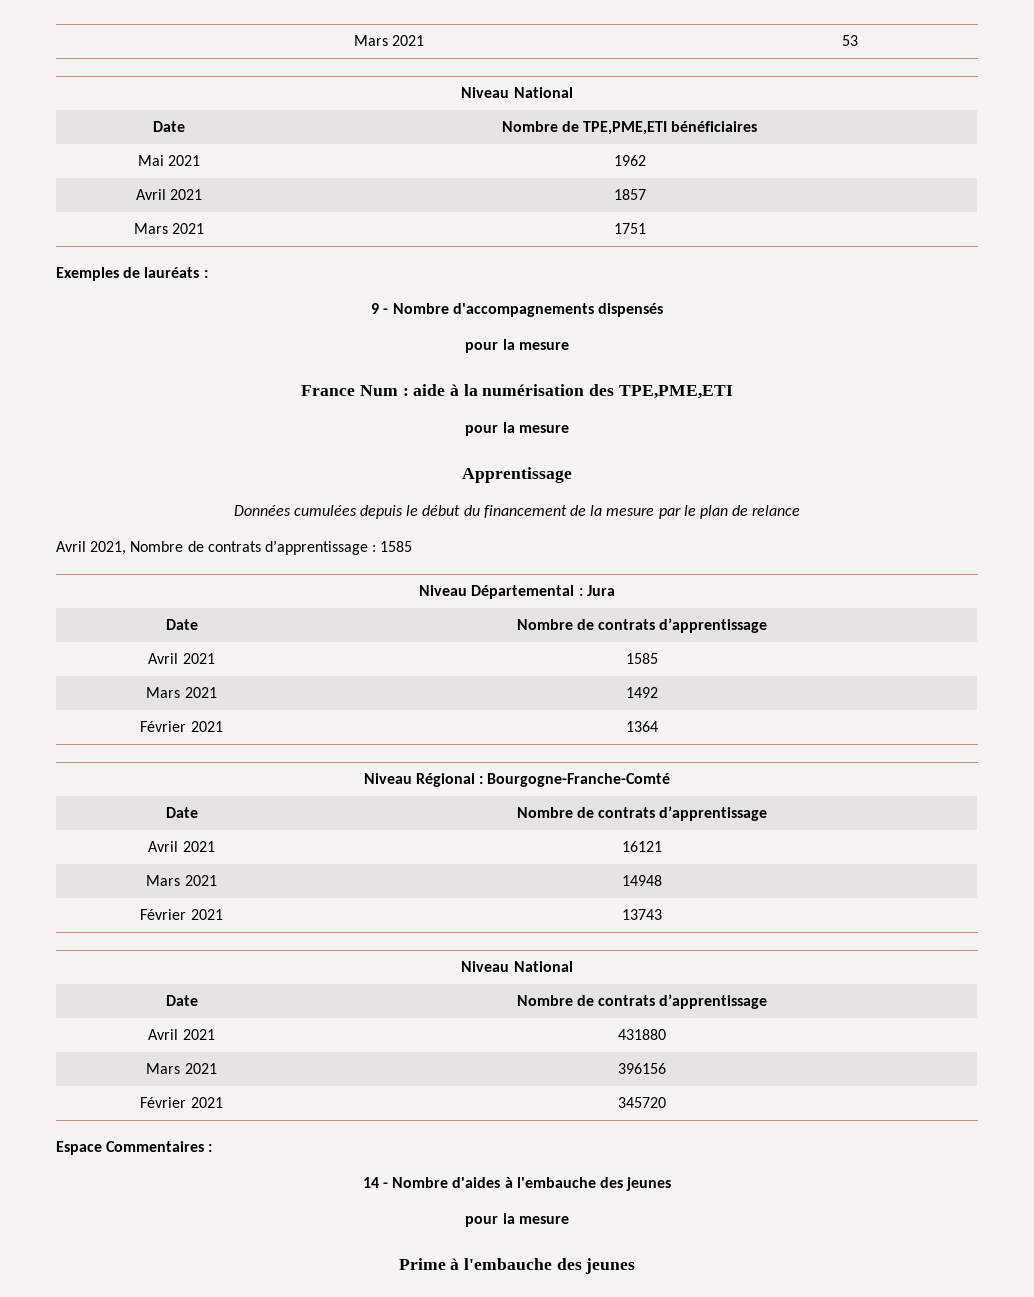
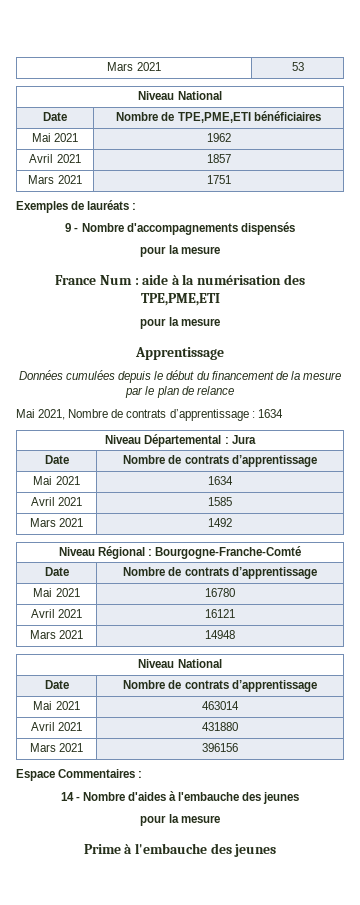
[56,541,86,552] Avril -> [16,409,35,418] Mai
[380,541,413,552] 1585 -> [257,409,283,418] 1634
(768, 625) none -> [33,476,80,485] [208,476,233,485] // Mai 2021 | 1634
[140,721,223,732] [626,721,659,732] // Février 2021 | 1364 -> (232, 522) none
(768, 813) none -> [33,588,80,597] [205,588,235,597] // Mai 2021 | 16780
[140,909,223,920] [622,909,663,920] // Février 2021 | 13743 -> (235, 634) none
(768, 1001) none -> [33,701,80,710] [202,701,239,710] // Mai 2021 | 463014
[140,1097,223,1108] [618,1097,667,1108] // Février 2021 | 345720 -> (238, 747) none

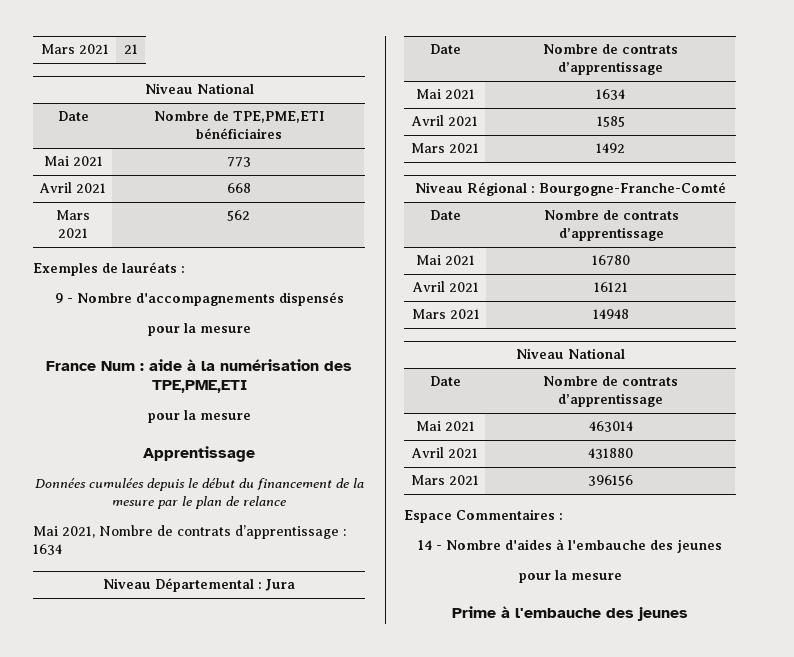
[107,62,161,71] [291,62,304,71] Mars 2021 | 53 -> [41,44,109,54] [124,44,138,54] Mars 2021 | 21
[206,133,231,142] [29,154,81,163] [206,154,231,163] [28,175,82,184] [206,175,231,184] 1962 // Avril 2021 | 1857 // Mars 2021 | 1751 -> [226,157,251,167] [39,182,106,193] [226,183,251,193] [56,210,90,220] [58,228,88,238] [227,210,250,221] 773 // Avril 2021 | 668 // Mars 2021 | 562

